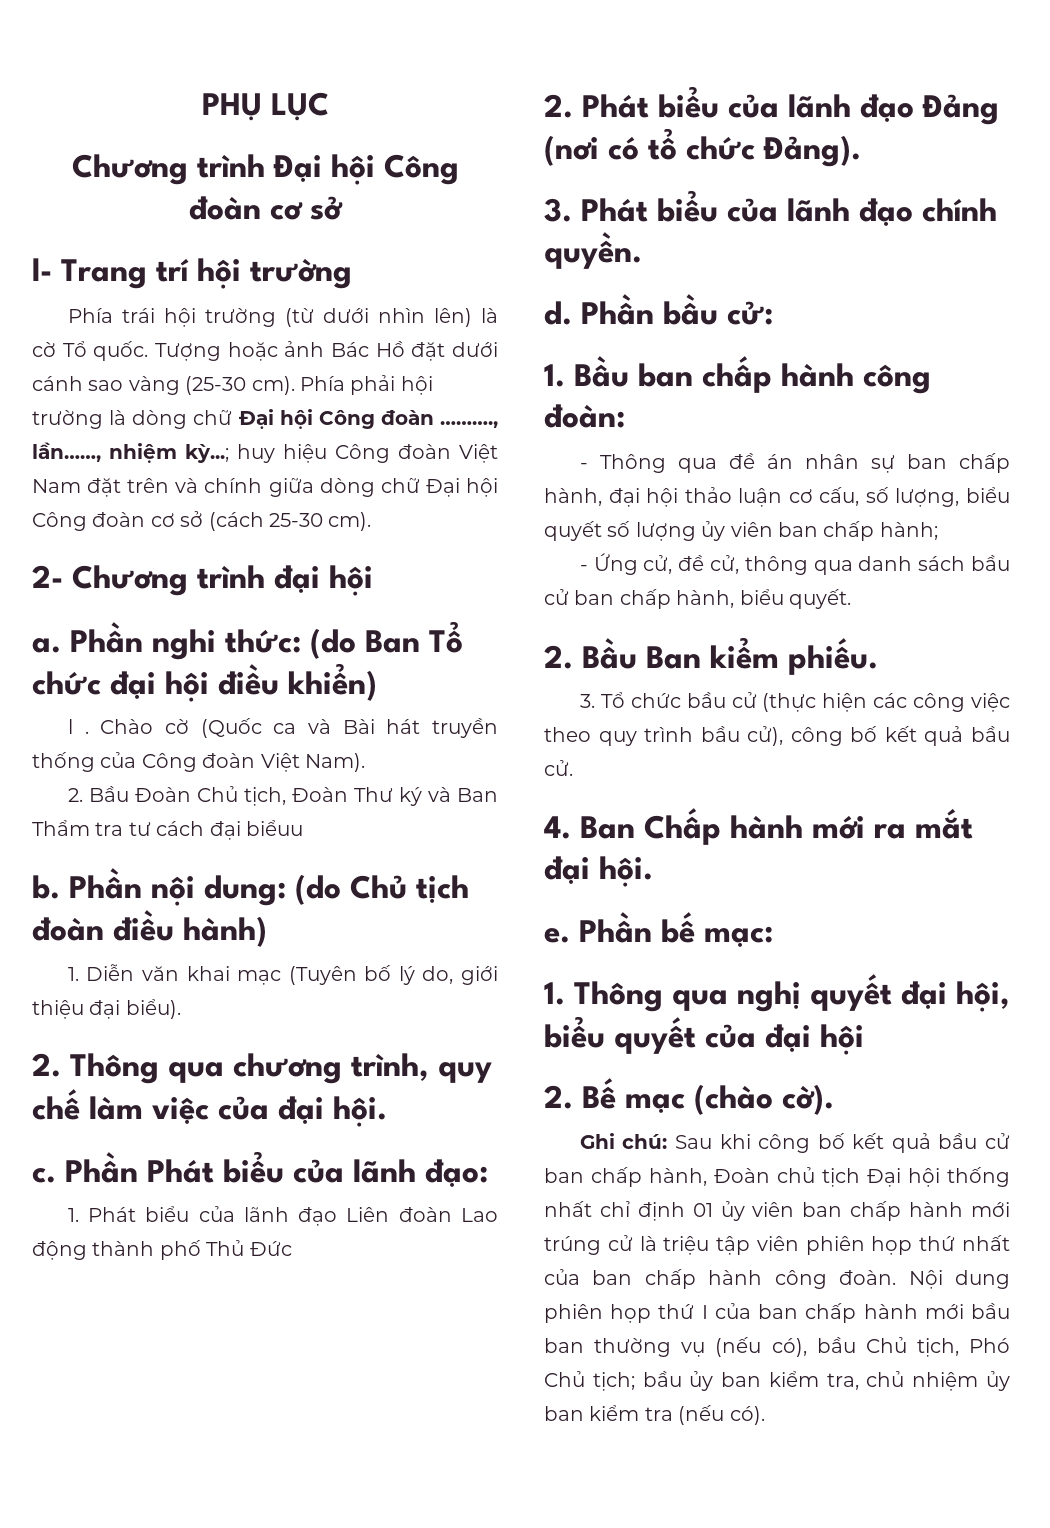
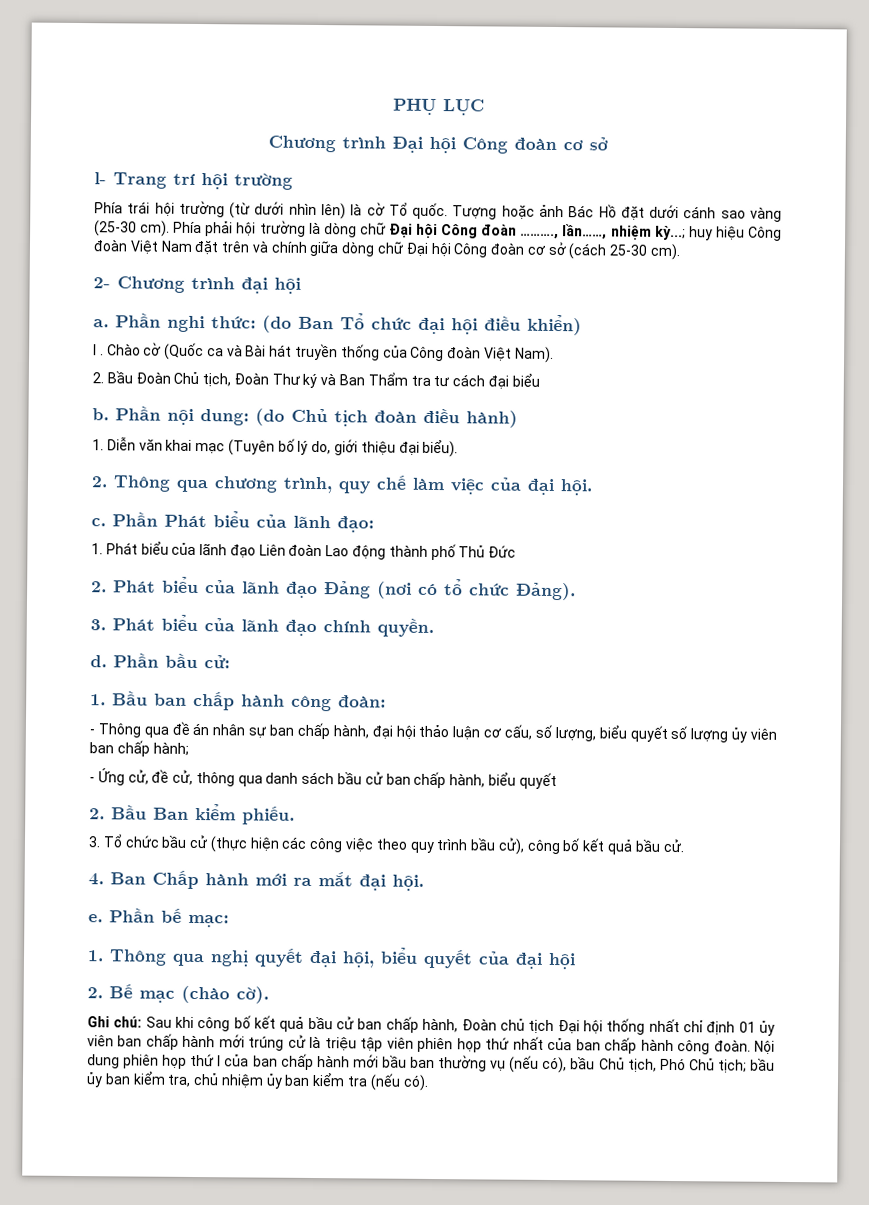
[246,820,303,836] biểuu -> [511,373,540,387] biểu
[789,589,851,609] quyết. -> [518,772,557,790] quyết

